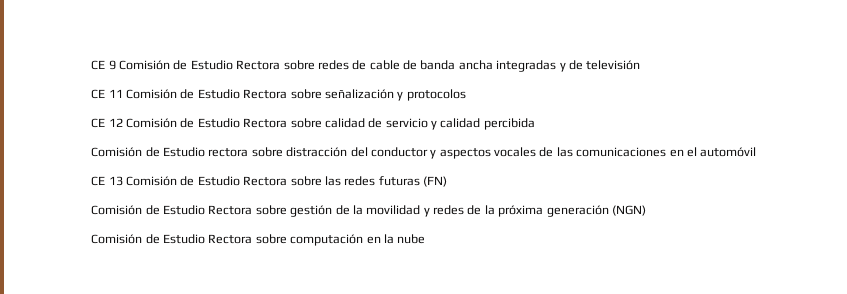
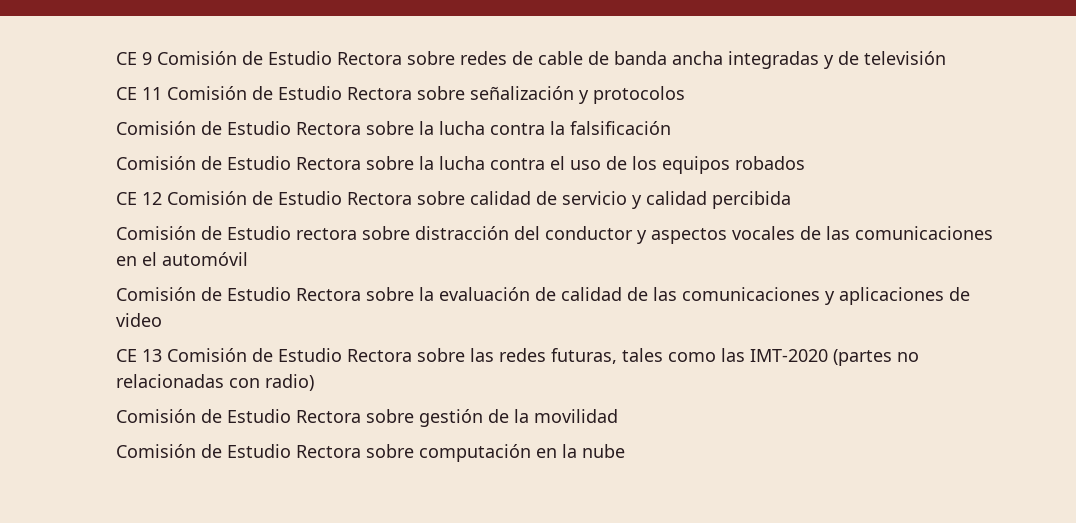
(466, 95) none -> [116,121,672,135] [116,156,806,174] // Comisión de Estudio Rectora sobre la lucha contra la falsificación // Comisión de Estudio Rectora sobre la lucha contra el uso de los equipos robados
(757, 152) none -> [116,287,971,305] [116,313,163,327] // Comisión de Estudio Rectora sobre la evaluación de calidad de las comunicaciones y aplicaciones de video
[378,176,448,187] futuras (FN) -> [551,348,920,366] [116,374,315,391] futuras, tales como las IMT-2020 (partes no relacionadas con radio)
[423,205,646,217] y redes de la próxima generación (NGN) -> (619, 416) none

